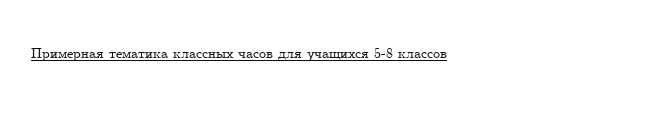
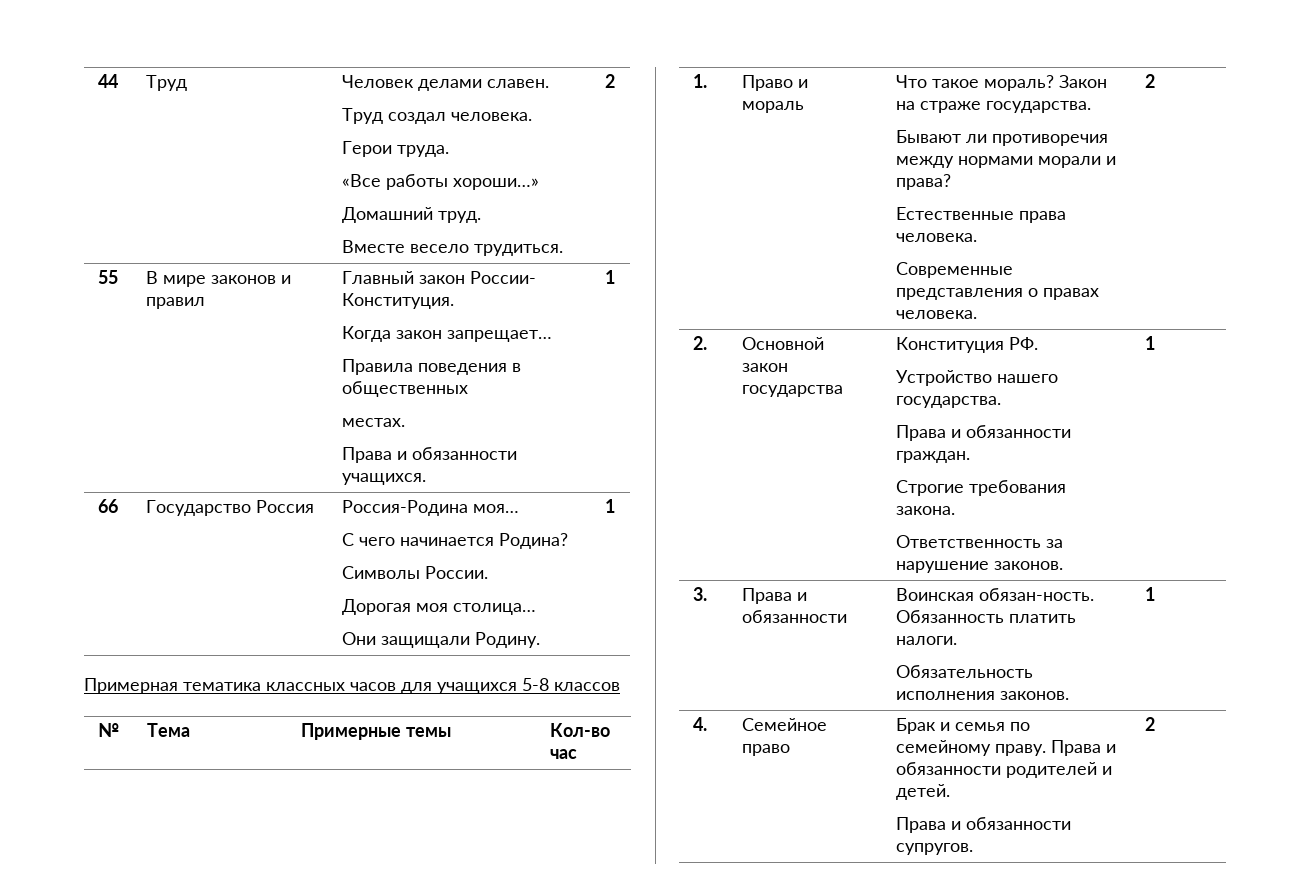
(31, 54) none -> [97,74,118,88] [145,75,187,91] [341,75,549,91] [341,108,532,124] [341,141,449,157] [341,174,539,190] [341,207,481,223] [341,240,563,256] [604,74,615,88] [97,270,118,284] [145,271,291,287] [145,297,205,309] [341,271,536,284] [341,293,454,309] [341,326,552,342] [341,359,521,375] [341,381,468,397] [341,418,405,427] [341,447,517,463] [341,473,426,485] [604,270,615,284] [97,499,118,513] [145,500,314,516] [341,500,519,516] [341,533,568,549] [341,566,488,579] [341,599,536,615] [341,632,540,648] [604,499,615,513] 44 | Труд | Человек делами славен. // Труд создал человека. // Герои труда. // «Все работы хороши…» // Домашний труд. // Вместе весело трудиться. | 2 // 55 | В мире законов и правил | Главный закон России- Конституция. // Когда закон запрещает… // Правила поведения в общественных // местах. // Права и обязанности учащихся. | 1 // 66 | Государство Россия | Россия-Родина моя… // С чего начинается Родина? // Символы России. // Дорогая моя столица… // Они защищали Родину. | 1 //
(447, 55) none -> [97,723,119,737] [146,723,190,737] [300,723,451,740] [549,723,610,737] [549,749,577,759] [692,74,707,88] [741,75,808,91] [741,101,804,113] [895,75,1107,91] [895,101,1091,113] [895,130,1108,146] [895,156,1116,168] [895,174,951,190] [895,207,1066,223] [895,233,977,242] [895,262,1013,278] [895,288,1099,300] [895,310,977,319] [1144,74,1155,88] [692,336,707,350] [741,337,824,350] [741,363,788,372] [741,385,843,397] [895,337,1038,353] [895,370,1058,386] [895,396,1001,408] [895,425,1071,441] [895,451,970,463] [895,480,1066,496] [895,506,955,515] [895,535,1063,548] [895,561,1063,573] [1144,336,1155,350] [692,587,707,601] [741,588,807,604] [741,610,847,623] [895,588,1094,601] [895,610,1076,623] [895,636,957,645] [895,665,1033,678] [895,691,1069,700] [1144,587,1155,601] [692,717,707,731] [741,718,827,731] [741,744,790,756] [895,718,1030,734] [895,740,1116,756] [895,762,1112,778] [895,784,950,800] [895,817,1071,833] [895,843,973,855] [1144,717,1155,731] // № | Тема | Примерные темы | Кол-во час // 1. | Право и мораль | Что такое мораль? Закон на страже государства. // Бывают ли противоречия между нормами морали и права? // Естественные права человека. // Современные представления о правах человека. | 2 // 2. | Основной закон государства | Конституция РФ. // Устройство нашего государства. // Права и обязанности граждан. // Строгие требования закона. // Ответственность за нарушение законов. | 1 // 3. | Права и обязанности | Воинская обязан-ность. Обязанность платить налоги. // Обязательность исполнения законов. | 1 // 4. | Семейное право | Брак и семья по семейному праву. Права и обязанности родителей и детей. // Права и обязанности супругов. | 2

